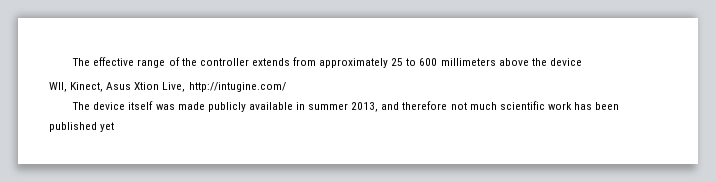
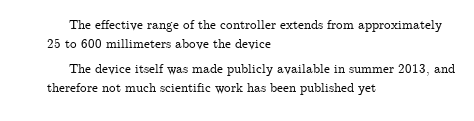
[49,82,286,92] // WII, Kinect, Asus Xtion Live, http://intugine.com/ -> (271, 44) none

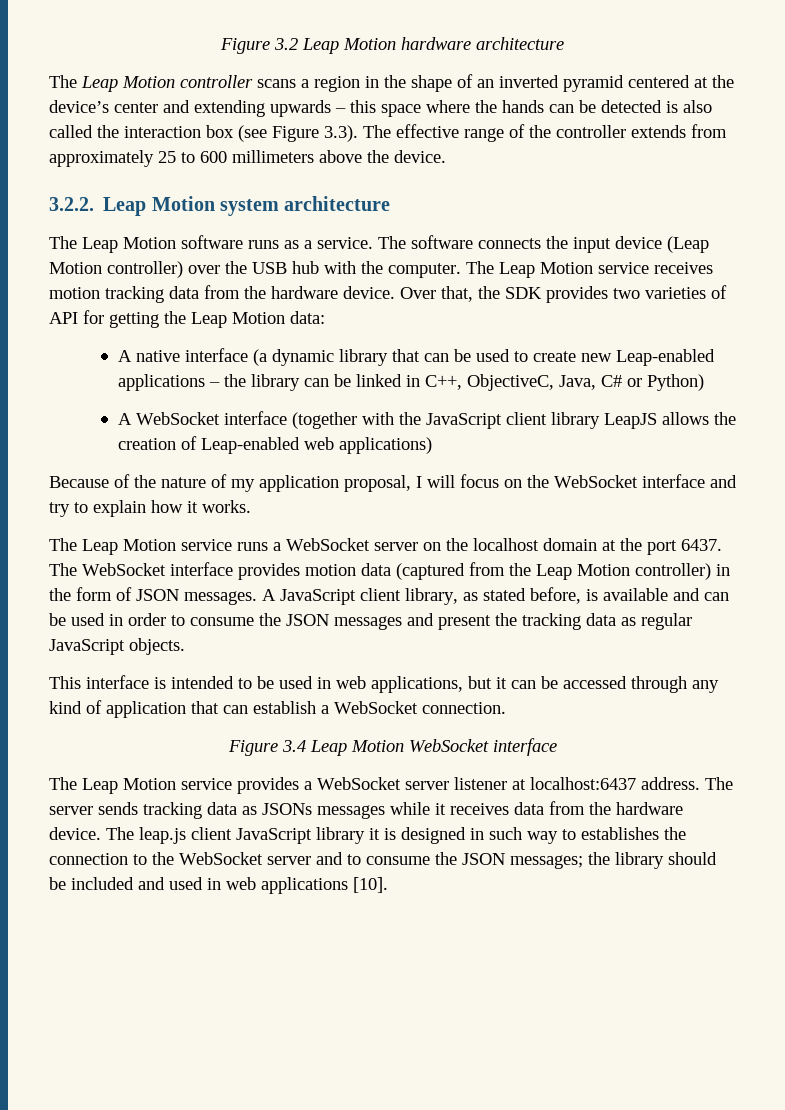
(69, 24) none -> [220,37,564,54] [49,74,734,92] [49,100,712,117] [49,125,358,142] Figure 3.2 Leap Motion hardware architecture // The Leap Motion controller scans a region in the shape of an inverted pyramid centered at the device’s center and extending upwards – this space where the hands can be detected is also called the interaction box (see Figure 3.3).
[235,39,271,50] [69,64,456,76] [47,83,376,95] device // The device itself was made publicly available in summer 2013, and therefore not much scientific work has been published yet -> [394,150,446,163] [49,196,391,216] [49,235,709,253] [49,261,713,278] [49,285,727,303] [49,310,325,328] [117,348,715,366] [117,374,704,391] [117,411,736,429] [117,436,432,454] [49,474,737,492] [49,500,251,517] [49,538,722,555] [49,562,730,580] [49,587,729,605] [49,613,692,630] [49,638,185,655] [49,675,719,693] [49,700,506,718] [227,738,557,756] [49,777,733,794] [49,801,683,819] [49,827,686,844] [49,852,717,869] [49,877,388,894] device. // 3.2.2. Leap Motion system architecture // The Leap Motion software runs as a service. The software connects the input device (Leap Motion controller) over the USB hub with the computer. The Leap Motion service receives motion tracking data from the hardware device. Over that, the SDK provides two varieties of API for getting the Leap Motion data: // A native interface (a dynamic library that can be used to create new Leap-enabled applications – the library can be linked in C++, ObjectiveC, Java, C# or Python) // A WebSocket interface (together with the JavaScript client library LeapJS allows the creation of Leap-enabled web applications) // Because of the nature of my application proposal, I will focus on the WebSocket interface and try to explain how it works. // The Leap Motion service runs a WebSocket server on the localhost domain at the port 6437. The WebSocket interface provides motion data (captured from the Leap Motion controller) in the form of JSON messages. A JavaScript client library, as stated before, is available and can be used in order to consume the JSON messages and present the tracking data as regular JavaScript objects. // This interface is intended to be used in web applications, but it can be accessed through any kind of application that can establish a WebSocket connection. // Figure 3.4 Leap Motion WebSocket interface // The Leap Motion service provides a WebSocket server listener at localhost:6437 address. The server sends tracking data as JSONs messages while it receives data from the hardware device. The leap.js client JavaScript library it is designed in such way to establishes the connection to the WebSocket server and to consume the JSON messages; the library should be included and used in web applications [10].

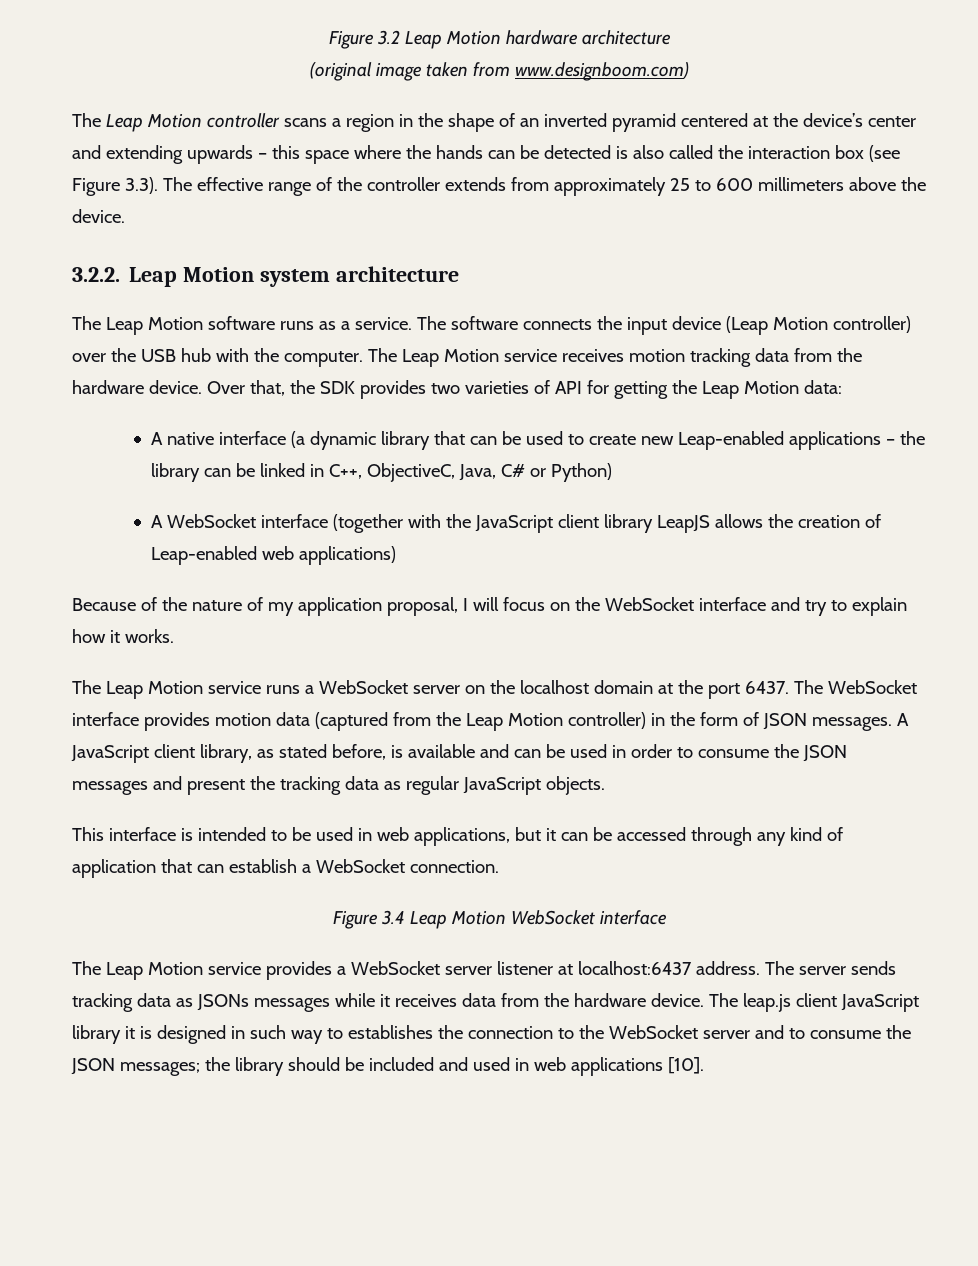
(564, 43) none -> [310,62,689,81] // (original image taken from www.designboom.com)

